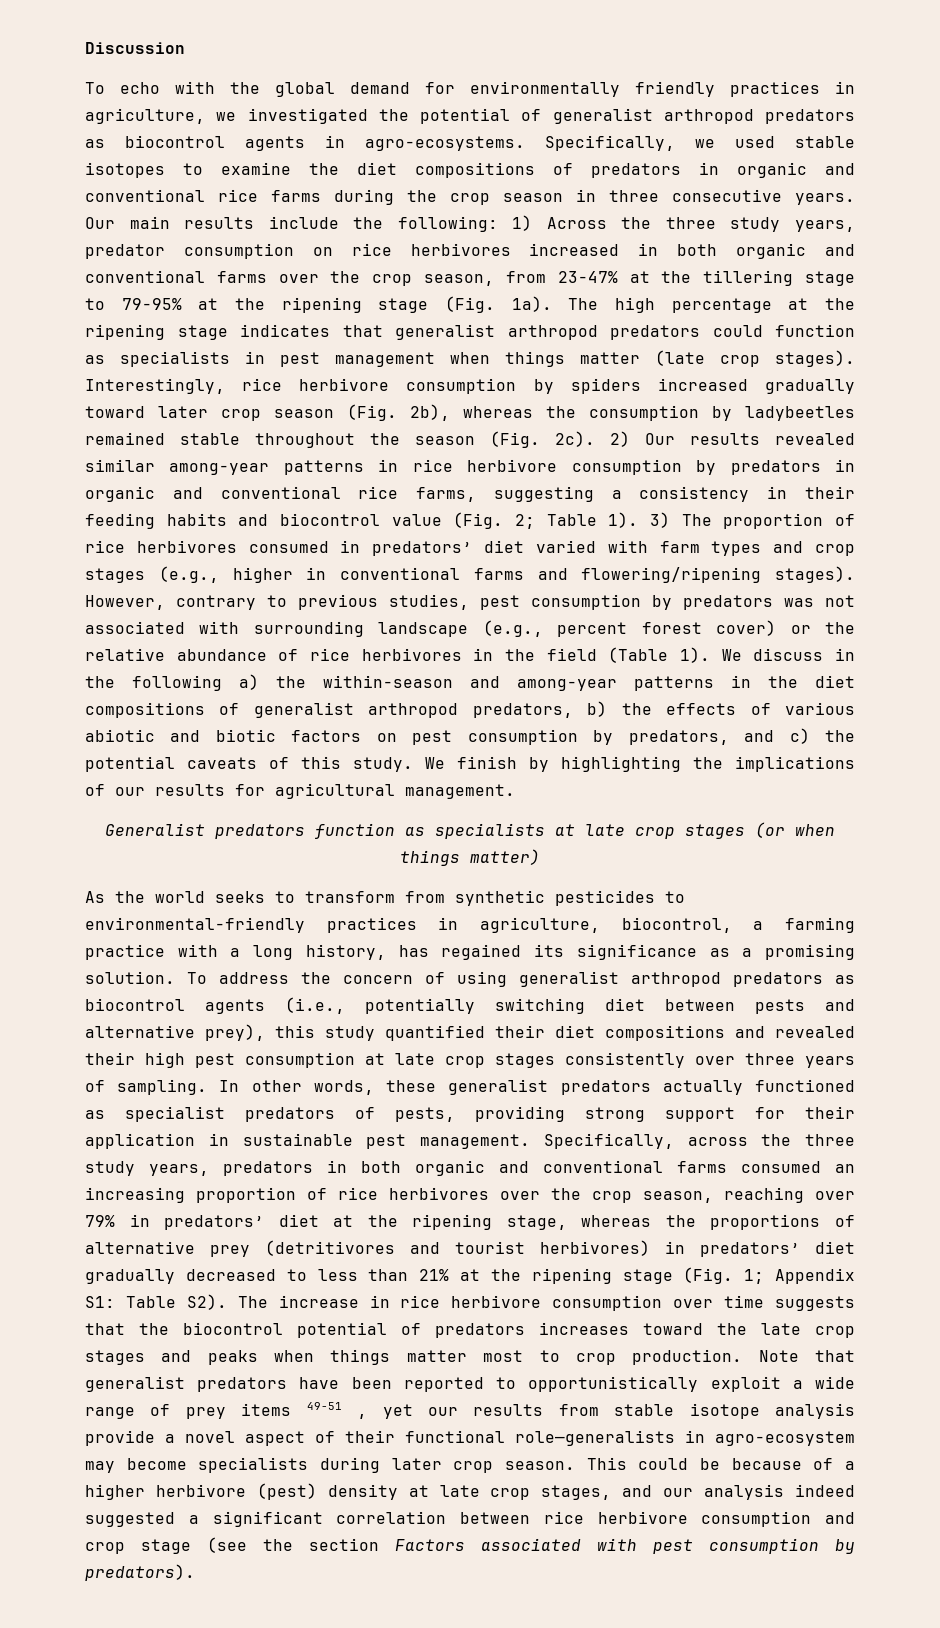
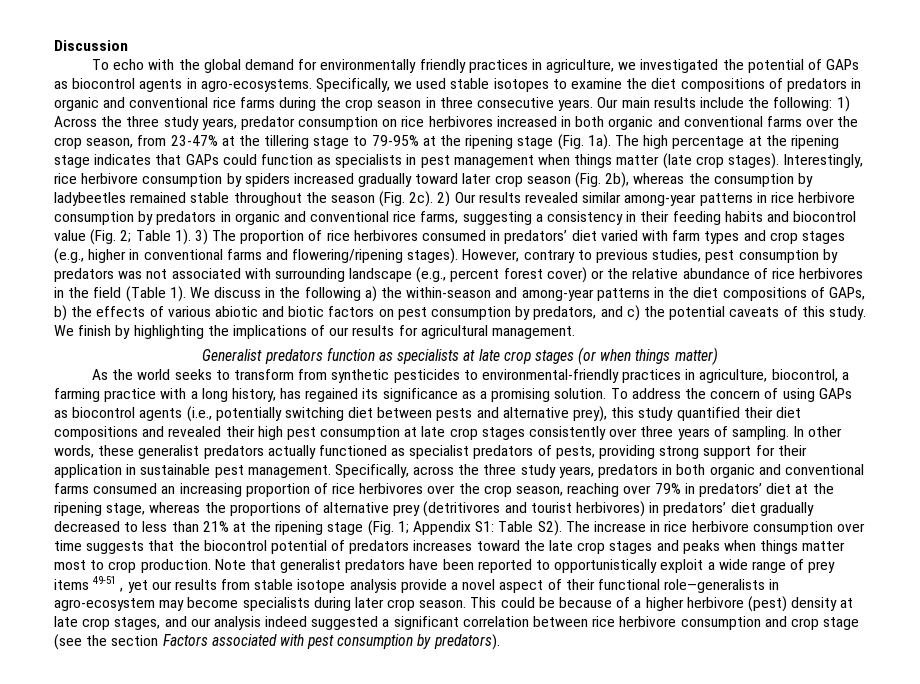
[552,108,855,124] generalist arthropod predators -> [826,59,860,70] GAPs
[395,324,700,340] generalist arthropod predators -> [185,154,219,165] GAPs
[253,702,573,718] generalist arthropod predators, -> [828,287,865,300] GAPs,
[519,971,823,987] generalist arthropod predators -> [818,388,852,399] GAPs

